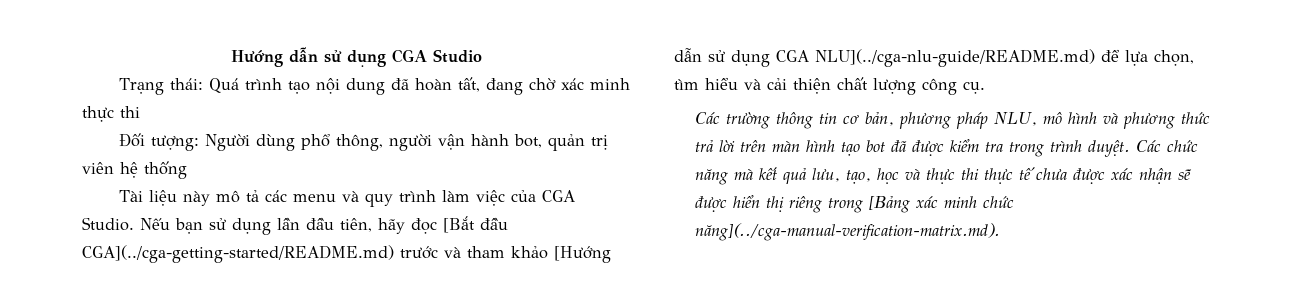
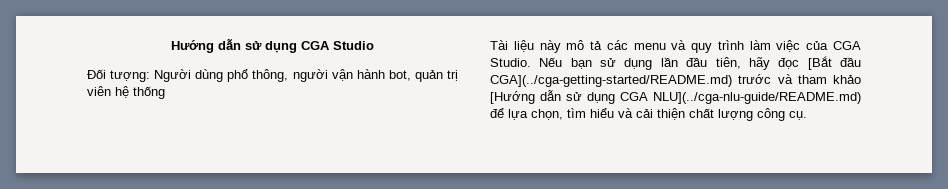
[119,77,631,95] [82,106,140,122] // Trạng thái: Quá trình tạo nội dung đã hoàn tất, đang chờ xác minh thực thi -> (374, 45) none
[694,112,1210,129] [694,139,1198,157] [694,167,1192,185] [694,195,1014,213] [694,223,1000,241] // Các trường thông tin cơ bản, phương pháp NLU, mô hình và phương thức trả lời trên màn hình tạo bot đã được kiểm tra trong trình duyệt. Các chức năng mà kết quả lưu, tạo, học và thực thi thực tế chưa được xác nhận sẽ được hiển thị riêng trong [Bảng xác minh chức năng](../cga-manual-verification-matrix.md). -> (807, 115) none

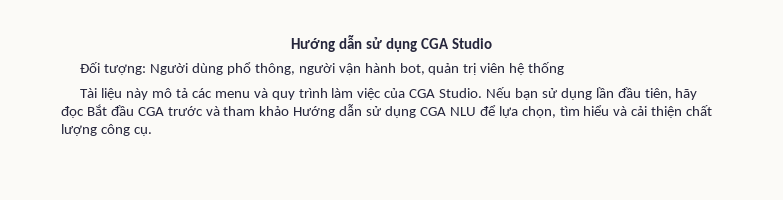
[807,56,861,70] [490,75,732,87] [Bắt đầu CGA](../cga-getting-started/README.md) -> [86,104,164,116] Bắt đầu CGA
[490,90,861,104] [Hướng dẫn sử dụng CGA NLU](../cga-nlu-guide/README.md) -> [293,104,476,118] Hướng dẫn sử dụng CGA NLU

